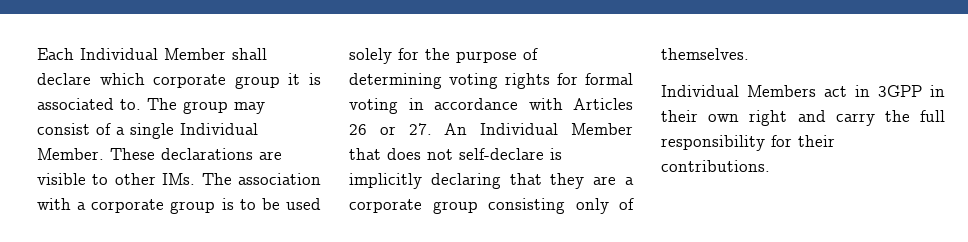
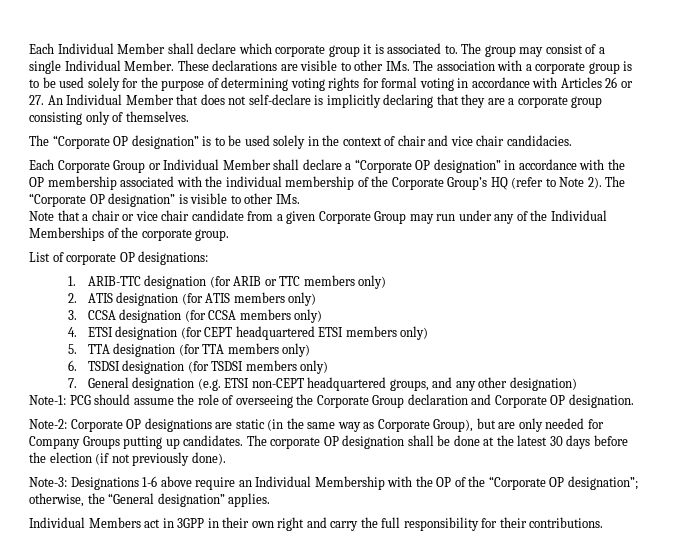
(749, 54) none -> [29,135,572,149] [29,159,625,173] [29,176,626,190] [29,193,300,207] [29,210,607,224] [29,227,230,241] [29,251,209,265] [68,275,387,289] [68,292,317,306] [68,309,323,323] [68,326,429,340] [68,343,311,357] [68,360,329,374] [68,377,577,391] [29,394,634,408] [29,418,604,432] [29,435,628,449] [29,452,226,466] [29,476,638,490] [29,493,271,507] // The “Corporate OP designation” is to be used solely in the context of chair and vice chair candidacies. // Each Corporate Group or Individual Member shall declare a “Corporate OP designation” in accordance with the OP membership associated with the individual membership of the Corporate Group’s HQ (refer to Note 2). The “Corporate OP designation” is visible to other IMs. // Note that a chair or vice chair candidate from a given Corporate Group may run under any of the Individual Memberships of the corporate group. // List of corporate OP designations: // 1. ARIB-TTC designation (for ARIB or TTC members only) // 2. ATIS designation (for ATIS members only) // 3. CCSA designation (for CCSA members only) // 4. ETSI designation (for CEPT headquartered ETSI members only) // 5. TTA designation (for TTA members only) // 6. TSDSI designation (for TSDSI members only) // 7. General designation (e.g. ETSI non-CEPT headquartered groups, and any other designation) // Note-1: PCG should assume the role of overseeing the Corporate Group declaration and Corporate OP designation. // Note-2: Corporate OP designations are static (in the same way as Corporate Group), but are only needed for Company Groups putting up candidates. The corporate OP designation shall be done at the latest 30 days before the election (if not previously done). // Note-3: Designations 1-6 above require an Individual Membership with the OP of the “Corporate OP designation”; otherwise, the “General designation” applies.

